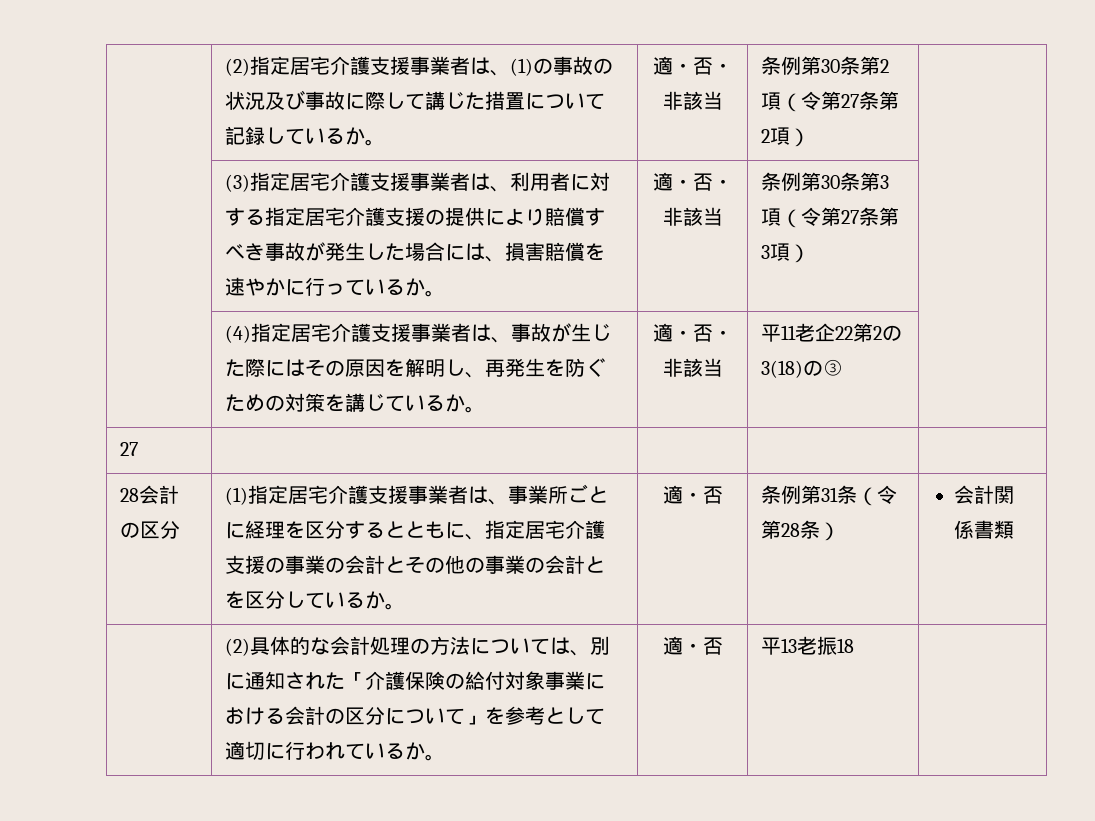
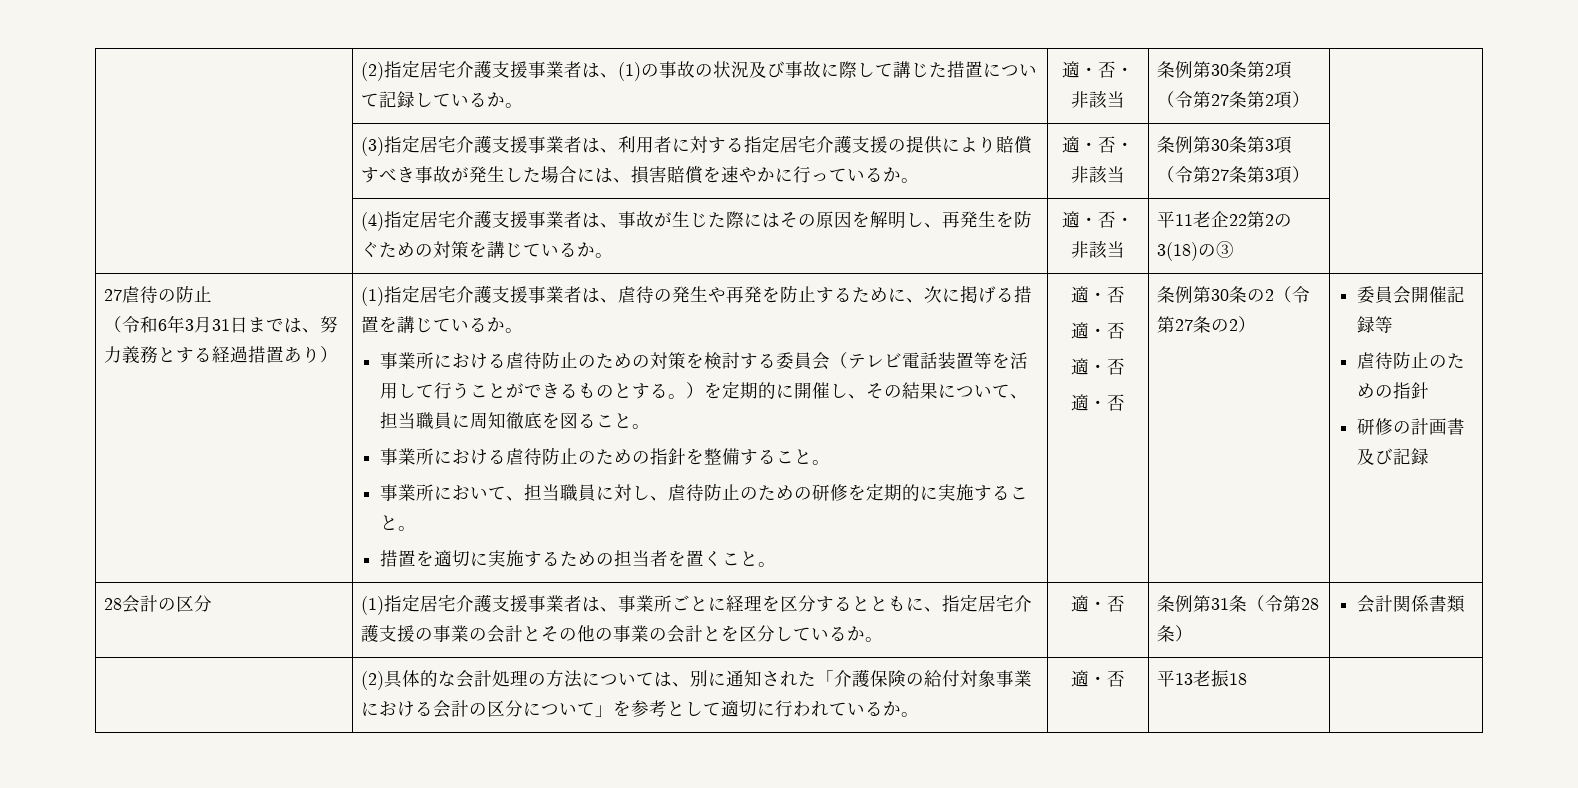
(138, 449) | | | | -> [121,285,212,303] [103,315,338,333] [103,346,338,364] [360,285,1032,306] [360,316,523,334] [379,351,1028,370] [379,381,1028,399] [379,412,650,429] [379,447,830,465] [379,483,1028,501] [379,515,416,531] [379,550,776,567] [1071,286,1125,303] [1071,322,1125,339] [1071,358,1125,375] [1071,394,1125,411] [1156,286,1310,303] [1156,316,1256,333] [1356,286,1465,304] [1356,316,1393,333] [1356,351,1465,369] [1356,382,1429,399] [1356,418,1465,435] [1356,448,1429,465] 虐待の防止 // （令和6年3月31日までは、努力義務とする経過措置あり） | (1)指定居宅介護支援事業者は、虐待の発生や再発を防止するために、次に掲げる措置を講じているか。 // 事業所における虐待防止のための対策を検討する委員会（テレビ電話装置等を活用して行うことができるものとする。）を定期的に開催し、その結果について、担当職員に周知徹底を図ること。 // 事業所における虐待防止のための指針を整備すること。 // 事業所において、担当職員に対し、虐待防止のための研修を定期的に実施すること。 // 措置を適切に実施するための担当者を置くこと。 | 適・否 // 適・否 // 適・否 // 適・否 | 条例第30条の2（令第27条の2） | 委員会開催記録等 // 虐待防止のための指針 // 研修の計画書及び記録

